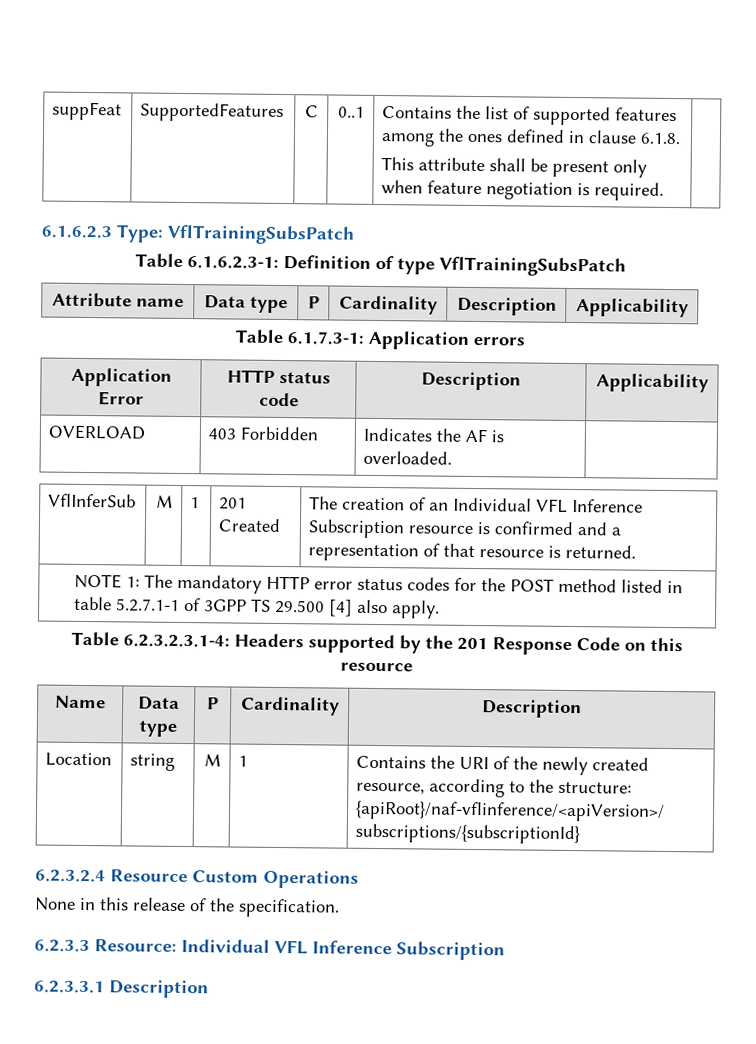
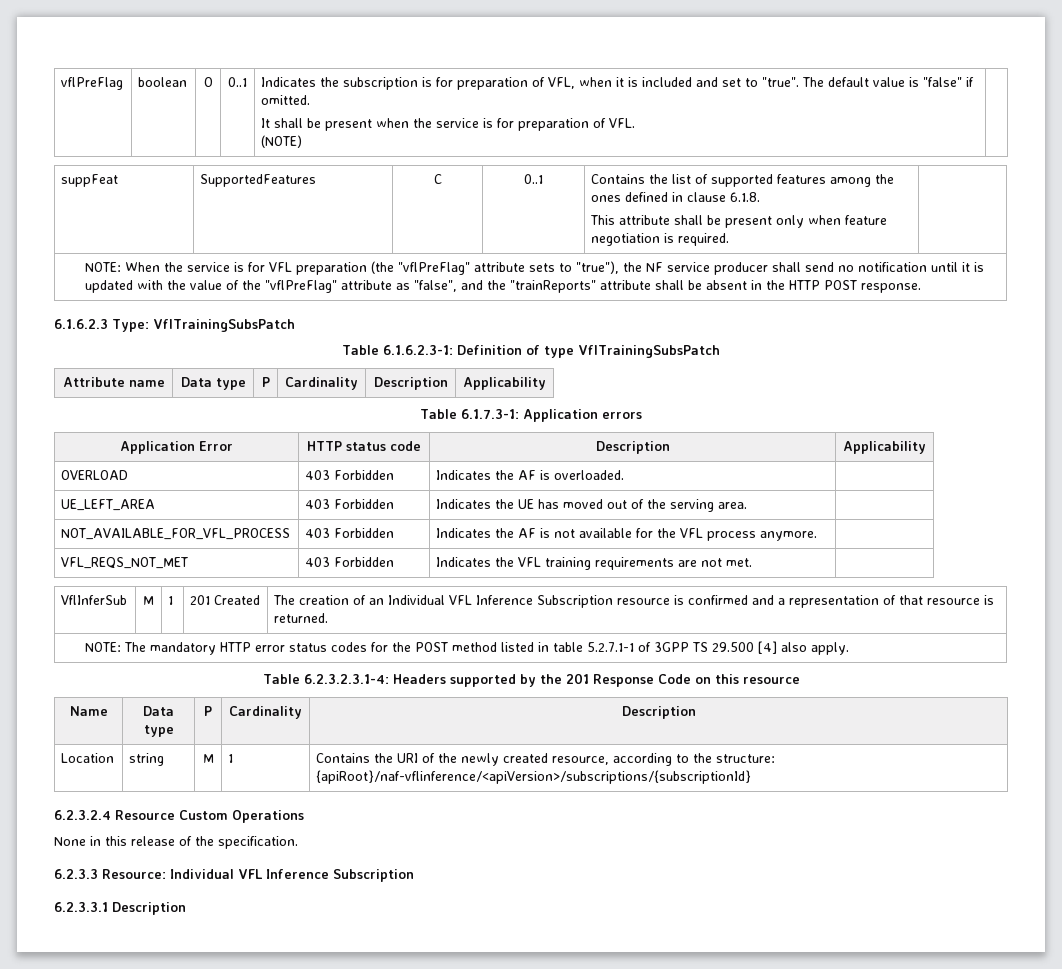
(52, 111) none -> [61,77,124,90] [138,77,188,87] [203,77,213,87] [228,77,247,87] [261,77,975,90] [261,95,311,105] [261,118,636,131] [261,135,303,148] vflPreFlag | boolean | O | 0..1 | Indicates the subscription is for preparation of VFL, when it is included and set to "true". The default value is "false" if omitted. // It shall be present when the service is for preparation of VFL. // (NOTE) | //
(665, 191) none -> [84,261,984,275] [84,280,921,293] // NOTE: When the service is for VFL preparation (the "vflPreFlag" attribute sets to "true"), the NF service producer shall send no notification until it is updated with the value of the "vflPreFlag" attribute as "false", and the "trainReports" attribute shall be absent in the HTTP POST response.
(453, 457) none -> [61,499,156,511] [305,499,395,509] [436,499,748,512] [61,528,291,540] [305,528,395,538] [436,528,818,541] [61,557,189,569] [305,557,395,567] [436,557,753,570] // UE_LEFT_AREA | 403 Forbidden | Indicates the UE has moved out of the serving area. | // NOT_AVAILABLE_FOR_VFL_PROCESS | 403 Forbidden | Indicates the AF is not available for the VFL process anymore. | // VFL_REQS_NOT_MET | 403 Forbidden | Indicates the VFL training requirements are not met. |
[73,573,140,589] NOTE 1: -> [84,642,121,652] NOTE:

